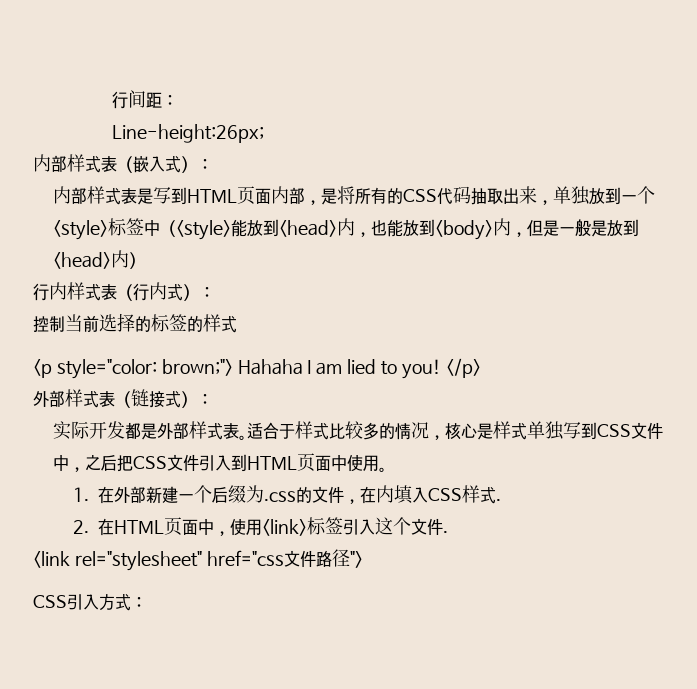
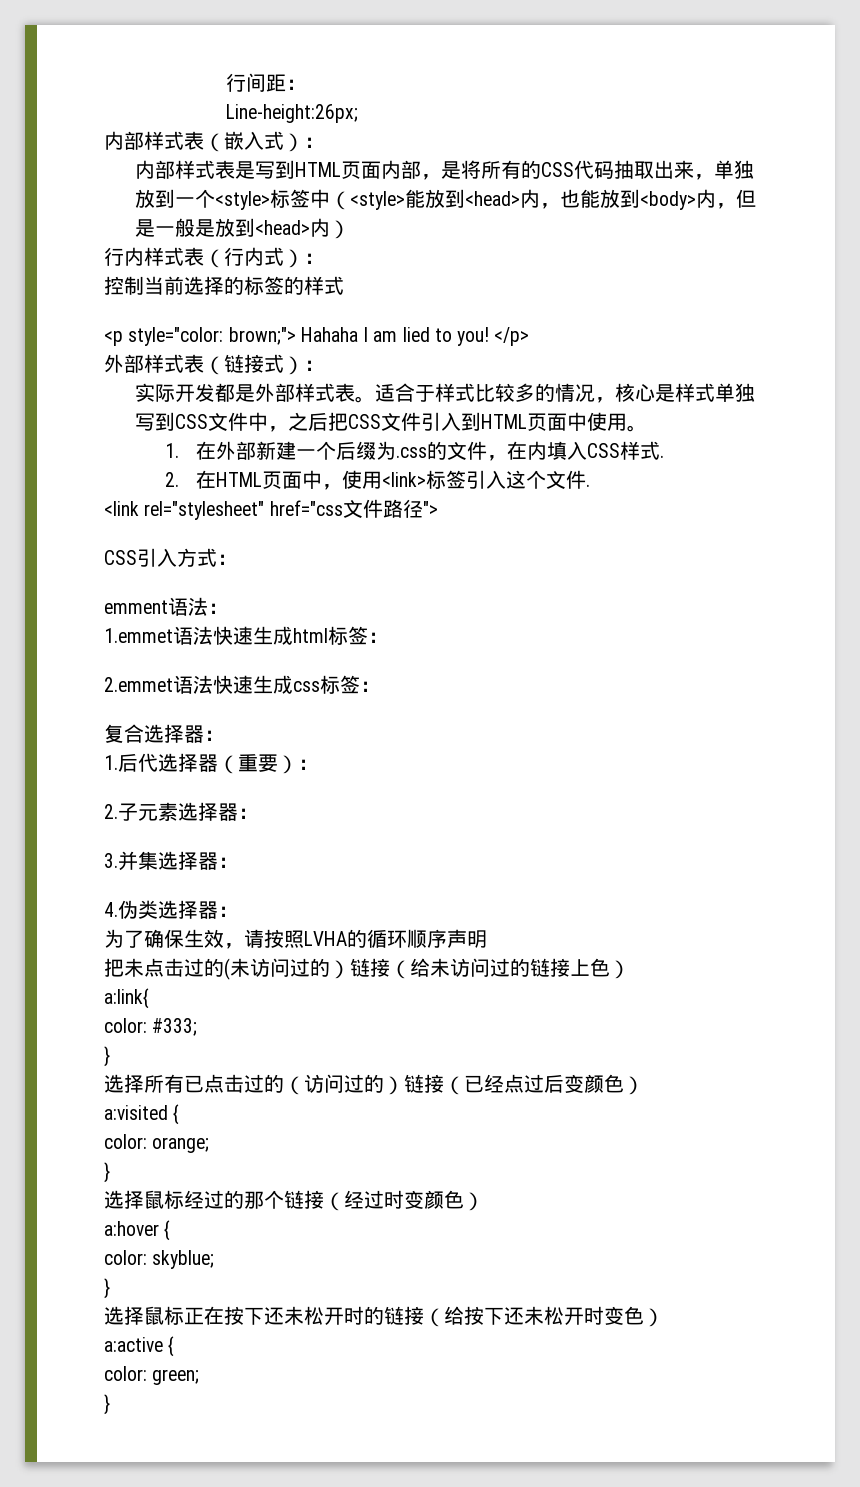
(147, 602) none -> [104,597,228,616] [104,626,388,645] [104,675,380,694] [104,724,224,743] [104,753,318,774] [104,802,258,821] [104,851,238,871] [104,900,238,919] [104,929,487,949] [104,958,630,980] [104,988,149,1009] [104,1018,198,1036] [104,1046,110,1067] [104,1074,644,1095] [104,1104,180,1125] [104,1134,210,1153] [104,1162,110,1183] [104,1190,484,1211] [104,1220,171,1241] [104,1250,215,1269] [104,1278,110,1299] [104,1306,664,1327] [104,1336,175,1357] [104,1366,200,1385] [104,1394,110,1415] // emment语法： // 1.emmet语法快速生成html标签： // 2.emmet语法快速生成css标签： // 复合选择器： // 1.后代选择器（重要）： // 2.子元素选择器： // 3.并集选择器： // 4.伪类选择器： // 为了确保生效，请按照LVHA的循环顺序声明 // 把未点击过的(未访问过的）链接（给未访问过的链接上色） // a:link{ // color: #333; // } // 选择所有已点击过的（访问过的）链接（已经点过后变颜色） // a:visited { // color: orange; // } // 选择鼠标经过的那个链接（经过时变颜色） // a:hover { // color: skyblue; // } // 选择鼠标正在按下还未松开时的链接（给按下还未松开时变色） // a:active { // color: green; // }

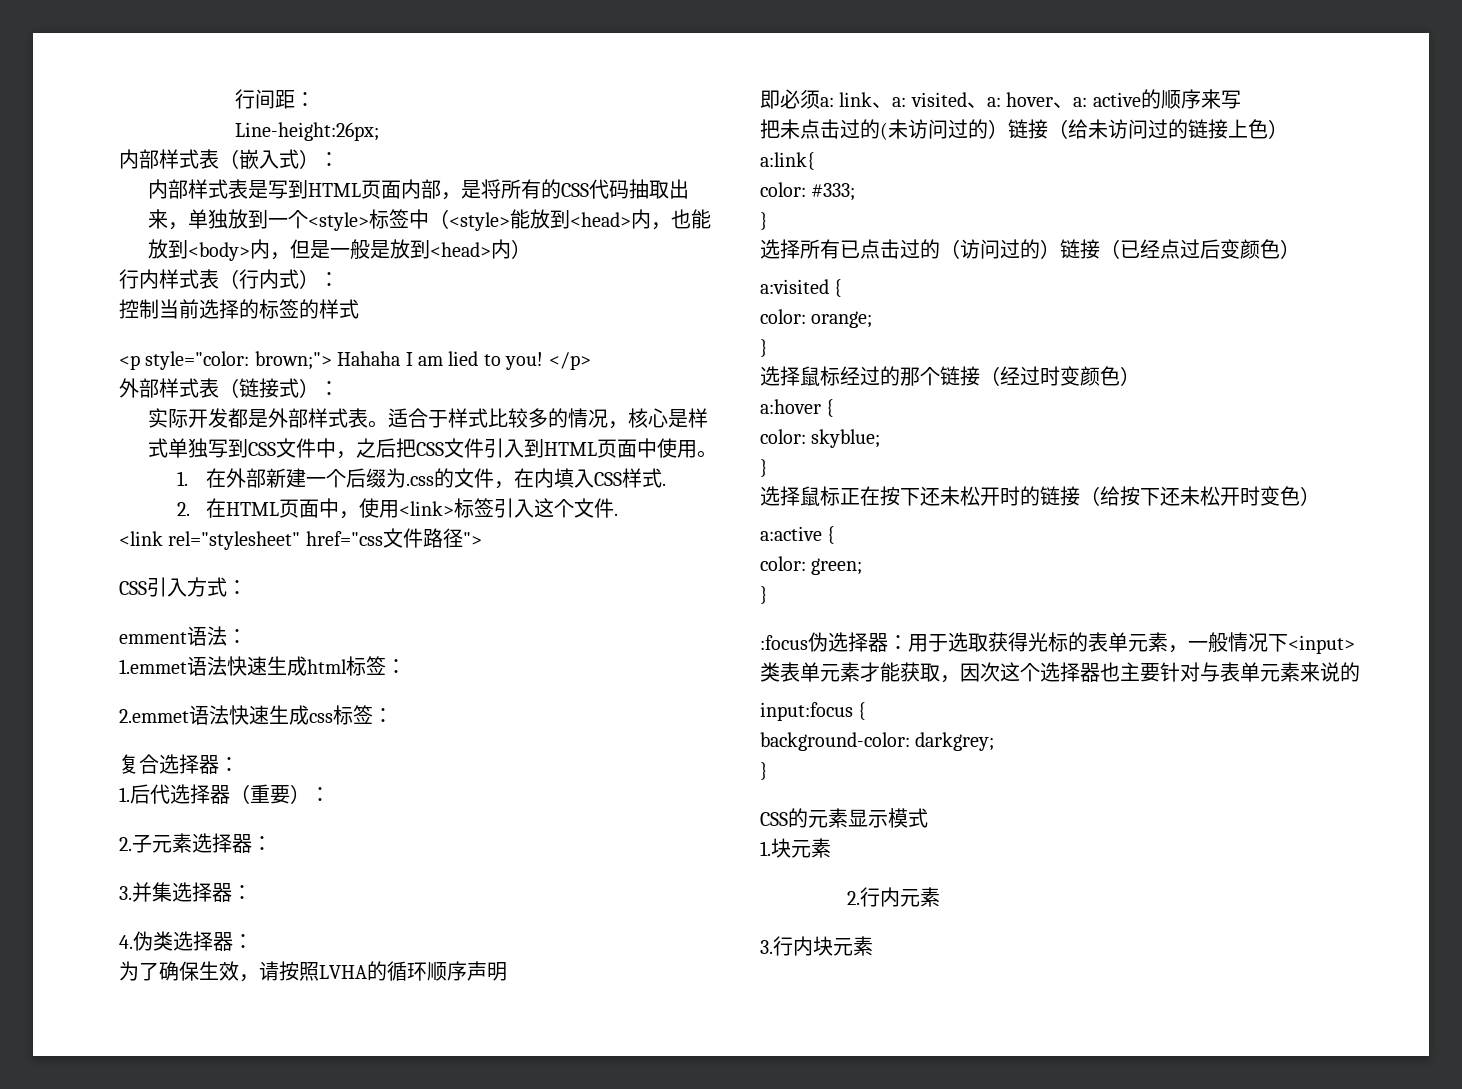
(487, 939) none -> [760,89,1241,109] // 即必须a: link、a: visited、a: hover、a: active的顺序来写
(110, 1404) none -> [760,632,1355,654] [760,662,1360,683] [760,702,867,721] [760,732,995,751] [760,762,768,780] [760,808,928,828] [760,838,831,858] [846,887,940,907] [760,936,873,956] // :focus伪选择器：用于选取获得光标的表单元素，一般情况下<input>类表单元素才能获取，因次这个选择器也主要针对与表单元素来说的 // input:focus { // background-color: darkgrey; // } // CSS的元素显示模式 // 1.块元素 // 2.行内元素 // 3.行内块元素

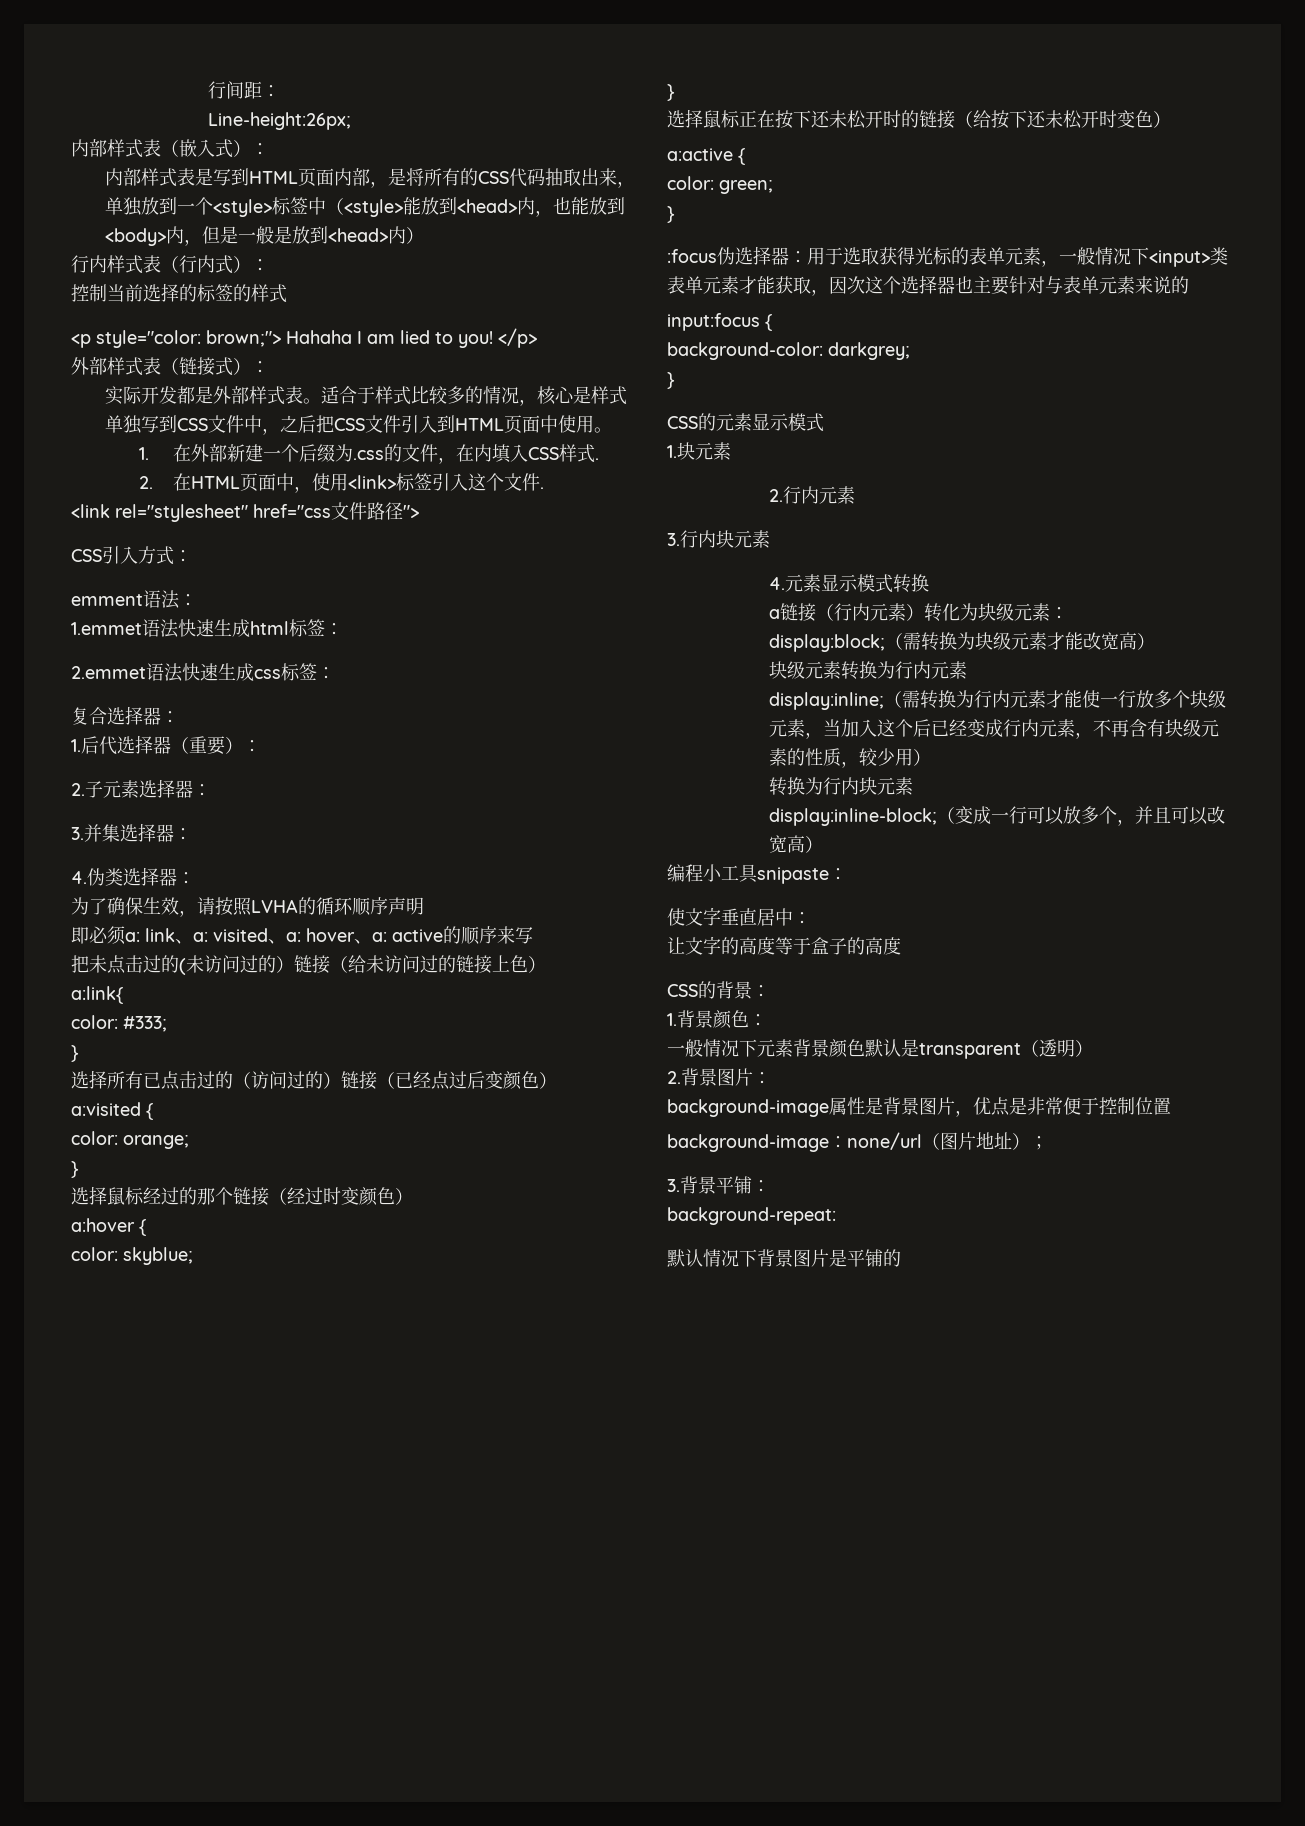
(873, 946) none -> [769,574,930,593] [769,603,1069,622] [769,632,1156,652] [769,661,968,680] [769,690,1227,710] [769,719,1220,739] [769,748,932,768] [769,777,914,796] [769,806,1226,826] [769,835,824,853] [667,864,847,884] [667,907,811,926] [667,936,901,955] [667,981,770,999] [667,1010,767,1029] [667,1039,1093,1059] [667,1068,771,1086] [667,1097,1171,1117] [667,1132,1048,1152] [667,1176,770,1194] [667,1207,836,1225] [667,1249,901,1267] // 4.元素显示模式转换 // a链接（行内元素）转化为块级元素： // display:block;（需转换为块级元素才能改宽高） // 块级元素转换为行内元素 // display:inline;（需转换为行内元素才能使一行放多个块级元素，当加入这个后已经变成行内元素，不再含有块级元素的性质，较少用） // 转换为行内块元素 // display:inline-block;（变成一行可以放多个，并且可以改宽高） // 编程小工具snipaste： // 使文字垂直居中： // 让文字的高度等于盒子的高度 // CSS的背景： // 1.背景颜色： // 一般情况下元素背景颜色默认是transparent（透明） // 2.背景图片： // background-image属性是背景图片，优点是非常便于控制位置 // background-image：none/url（图片地址）； // 3.背景平铺： // background-repeat: // 默认情况下背景图片是平铺的

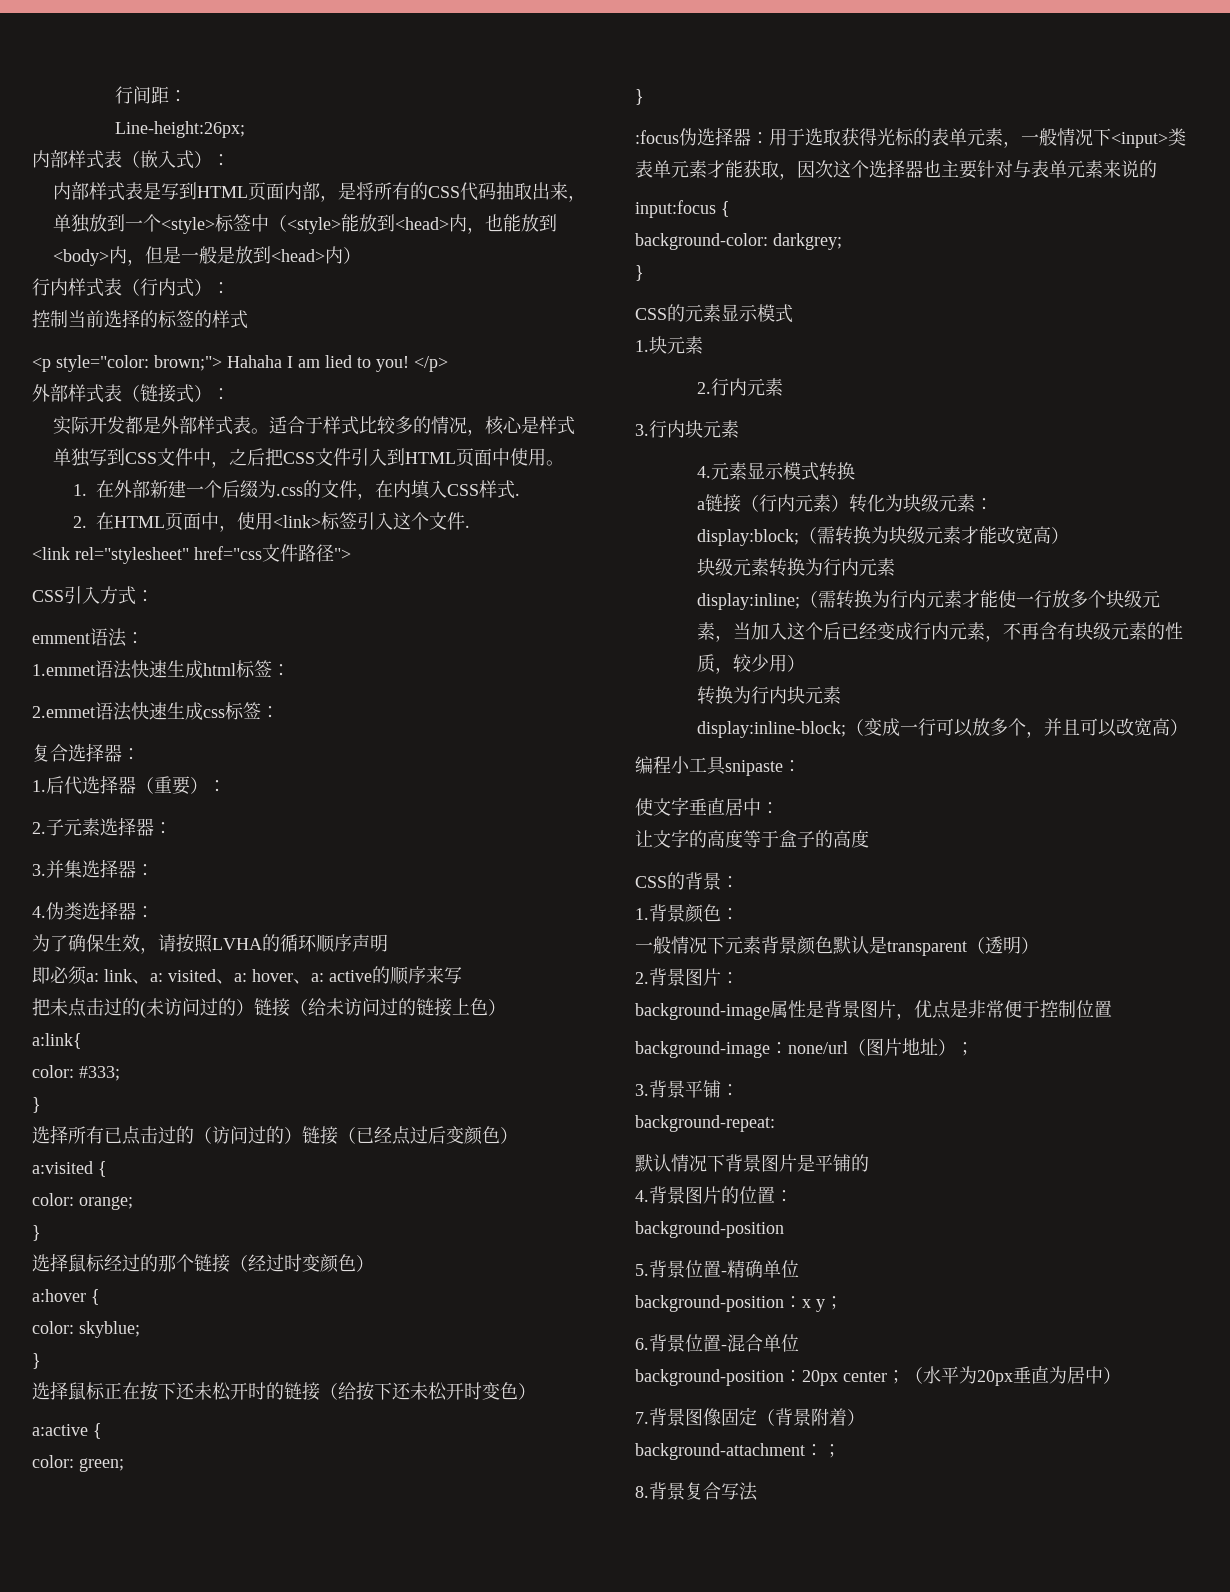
(901, 1258) none -> [635,1186,793,1204] [635,1221,784,1238] [635,1260,799,1278] [635,1295,843,1312] [635,1334,799,1352] [635,1366,1121,1386] [635,1407,865,1426] [635,1443,841,1460] [635,1482,758,1501] // 4.背景图片的位置： // background-position // 5.背景位置-精确单位 // background-position：x y； // 6.背景位置-混合单位 // background-position：20px center；（水平为20px垂直为居中） // 7.背景图像固定（背景附着） // background-attachment：； // 8.背景复合写法

